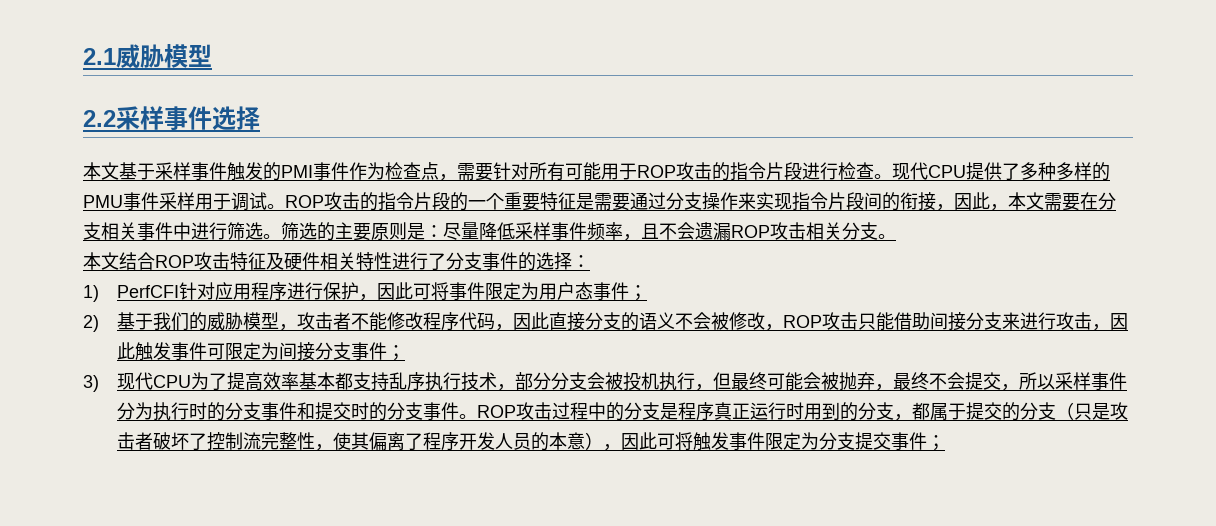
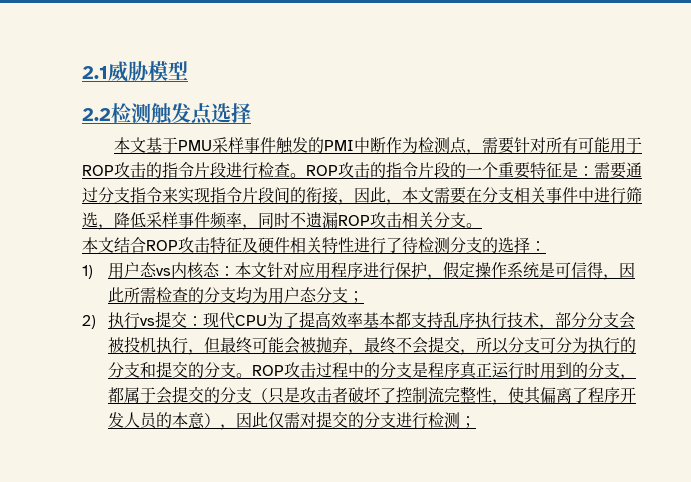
[116,106,212,130] 采样事件 -> [111,103,213,125] 检测触发点
(155, 171) none -> [177,140,212,151] PMU
[313,162,421,180] 事件作为检查 -> [353,137,450,153] 中断作为检测
[892,162,1110,181] [83,192,285,211] 现代CPU提供了多种多样的PMU事件采样用于调试。 -> (306, 175) none
(594, 201) none -> [578,166,594,176] ：
[702,192,738,210] 操作 -> [130,187,162,203] 指令
[263,222,479,241] 。筛选的主要原则是：尽量 -> [98,224,114,230] ，
[641,222,695,240] 且不会 -> [258,212,306,228] 同时不
[446,252,518,270] 分支事件 -> [402,237,482,253] 待检测分支
[117,285,180,298] PerfCFI -> [107,262,267,279] 用户态vs内核态：本文
[377,282,522,300] 因此可将事件限定 -> [442,262,635,280] [107,287,252,304] 假定操作系统是可信得，因此所需检查的分支均
[593,282,630,300] 事件 -> [315,287,348,303] 分支
[117,312,1129,331] [117,342,406,361] [83,375,99,392] 基于我们的威胁模型，攻击者不能修改程序代码，因此直接分支的语义不会被修改，ROP攻击只能借助间接分支来进行攻击，因此触发事件可限定为间接分支事件； // 3) -> [107,311,203,329] 执行vs提交：
[1055,372,1128,390] [117,402,460,421] 采样事件分为执行时的分支事件和提交时的分支事件 -> [507,337,636,354] [107,361,236,378] 分支可分为执行的分支和提交的分支
(967, 411) none -> [155,387,172,404] 会
[657,432,928,451] 可将触发事件限定为分支提交事件 -> [267,411,460,429] 仅需对提交的分支进行检测

